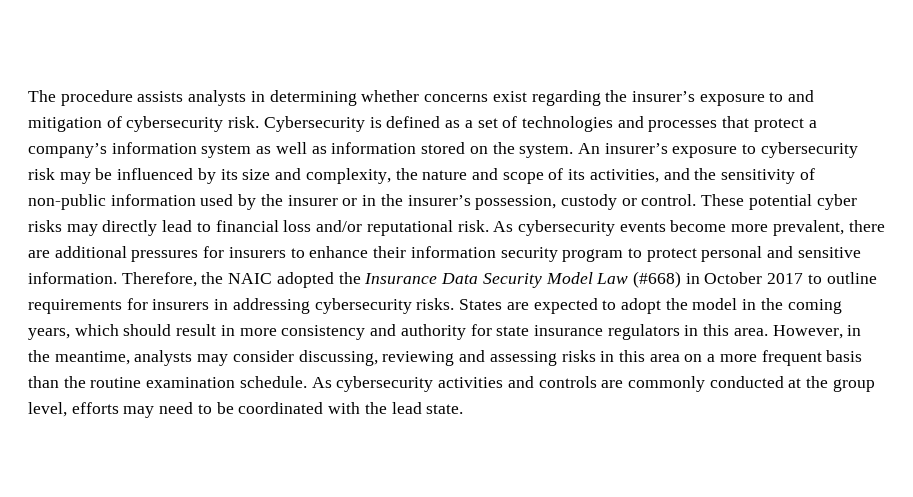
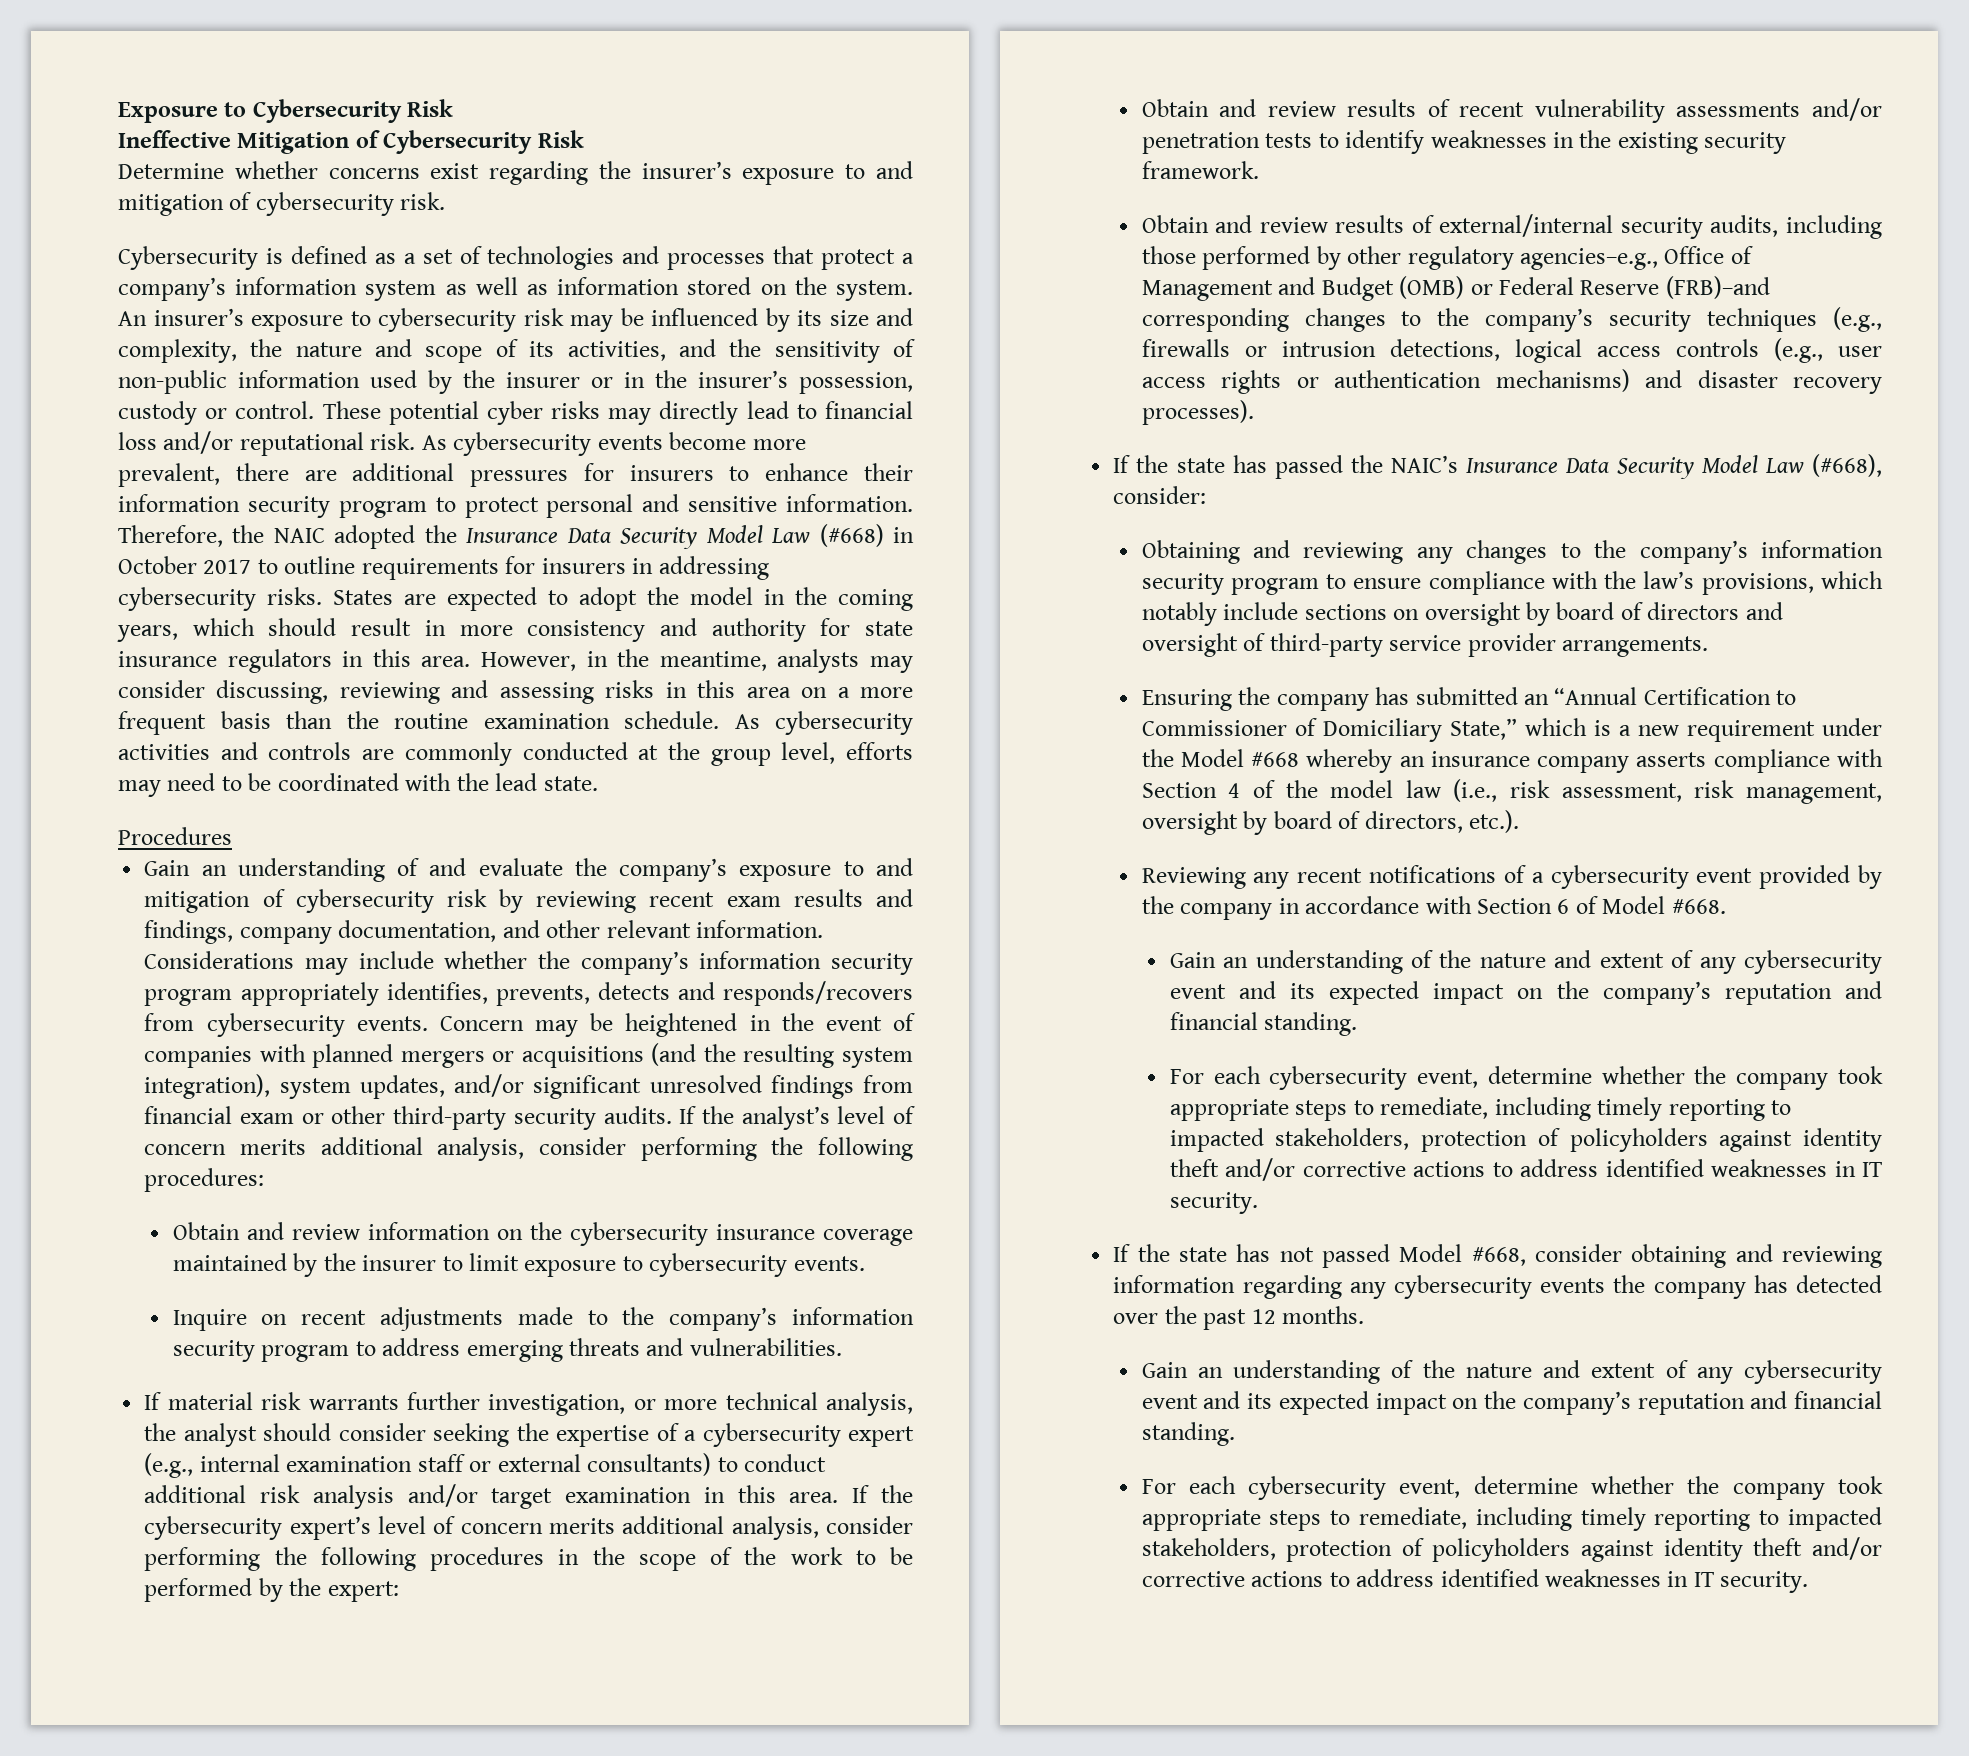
[28,90,357,106] The procedure assists analysts in determining -> [118,99,454,123] [118,130,584,154] [118,163,224,179] Exposure to Cybersecurity Risk // Ineffective Mitigation of Cybersecurity Risk // Determine
(260, 122) none -> (446, 201) //
(464, 409) none -> [118,827,232,845] [144,858,913,882] [144,889,913,913] [144,920,824,944] [144,951,913,975] [144,981,914,1006] [144,1013,915,1037] [144,1043,913,1068] [144,1074,913,1099] [144,1106,915,1130] [144,1137,913,1161] [144,1168,265,1192] [172,1222,913,1246] [172,1253,865,1277] [172,1307,914,1331] [172,1338,842,1362] [144,1392,913,1416] [144,1423,915,1447] [144,1453,827,1478] [144,1484,913,1509] [144,1516,913,1540] [144,1547,914,1571] [144,1578,399,1602] [1141,98,1882,123] [1141,130,1787,154] [1141,161,1259,179] [1141,214,1882,239] [1141,246,1753,270] [1141,276,1770,301] [1141,307,1882,332] [1141,338,1882,363] [1141,369,1882,394] [1141,400,1254,425] [1113,454,1882,479] [1113,486,1207,504] [1141,540,1883,564] [1141,571,1883,595] [1141,602,1783,626] [1141,633,1708,657] [1141,687,1797,711] [1141,718,1882,742] [1141,749,1883,773] [1141,779,1882,804] [1141,810,1519,835] [1141,865,1882,889] [1141,896,1726,920] [1169,950,1882,974] [1169,981,1882,1005] [1169,1012,1358,1036] [1169,1066,1883,1090] [1169,1097,1792,1121] [1169,1128,1882,1152] [1169,1158,1882,1181] [1169,1192,1258,1214] [1113,1244,1882,1268] [1113,1275,1883,1299] [1113,1306,1365,1330] [1141,1360,1883,1384] [1141,1391,1882,1415] [1141,1422,1235,1446] [1141,1476,1883,1500] [1141,1507,1882,1531] [1141,1537,1882,1562] [1141,1569,1809,1593] // Procedures // Gain an understanding of and evaluate the company’s exposure to and mitigation of cybersecurity risk by reviewing recent exam results and findings, company documentation, and other relevant information. Considerations may include whether the company’s information security program appropriately identifies, prevents, detects and responds/recovers from cybersecurity events. Concern may be heightened in the event of companies with planned mergers or acquisitions (and the resulting system integration), system updates, and/or significant unresolved findings from financial exam or other third-party security audits. If the analyst’s level of concern merits additional analysis, consider performing the following procedures: // Obtain and review information on the cybersecurity insurance coverage maintained by the insurer to limit exposure to cybersecurity events. // Inquire on recent adjustments made to the company’s information security program to address emerging threats and vulnerabilities. // If material risk warrants further investigation, or more technical analysis, the analyst should consider seeking the expertise of a cybersecurity expert (e.g., internal examination staff or external consultants) to conduct additional risk analysis and/or target examination in this area. If the cybersecurity expert’s level of concern merits additional analysis, consider performing the following procedures in the scope of the work to be performed by the expert: // Obtain and review results of recent vulnerability assessments and/or penetration tests to identify weaknesses in the existing security framework. // Obtain and review results of external/internal security audits, including those performed by other regulatory agencies–e.g., Office of Management and Budget (OMB) or Federal Reserve (FRB)–and corresponding changes to the company’s security techniques (e.g., firewalls or intrusion detections, logical access controls (e.g., user access rights or authentication mechanisms) and disaster recovery processes). // If the state has passed the NAIC’s Insurance Data Security Model Law (#668), consider: // Obtaining and reviewing any changes to the company’s information security program to ensure compliance with the law’s provisions, which notably include sections on oversight by board of directors and oversight of third-party service provider arrangements. // Ensuring the company has submitted an “Annual Certification to Commissioner of Domiciliary State,” which is a new requirement under the Model #668 whereby an insurance company asserts compliance with Section 4 of the model law (i.e., risk assessment, risk management, oversight by board of directors, etc.). // Reviewing any recent notifications of a cybersecurity event provided by the company in accordance with Section 6 of Model #668. // Gain an understanding of the nature and extent of any cybersecurity event and its expected impact on the company’s reputation and financial standing. // For each cybersecurity event, determine whether the company took appropriate steps to remediate, including timely reporting to impacted stakeholders, protection of policyholders against identity theft and/or corrective actions to address identified weaknesses in IT security. // If the state has not passed Model #668, consider obtaining and reviewing information regarding any cybersecurity events the company has detected over the past 12 months. // Gain an understanding of the nature and extent of any cybersecurity event and its expected impact on the company’s reputation and financial standing. // For each cybersecurity event, determine whether the company took appropriate steps to remediate, including timely reporting to impacted stakeholders, protection of policyholders against identity theft and/or corrective actions to address identified weaknesses in IT security.

